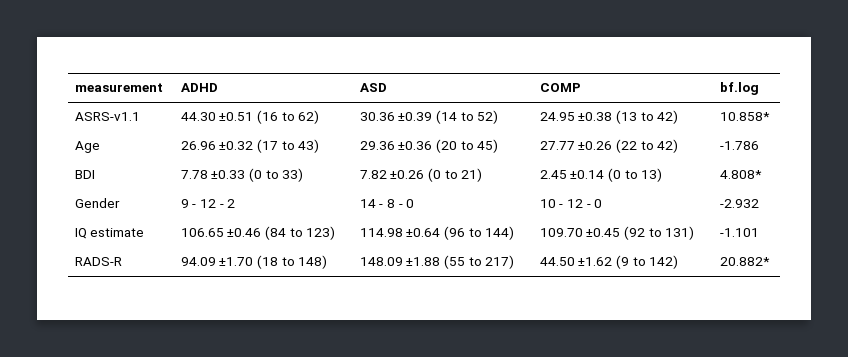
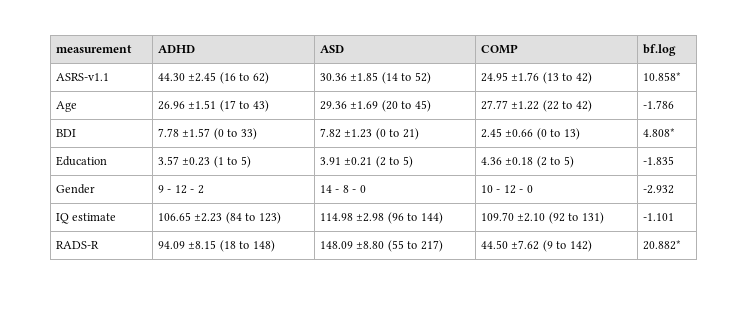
[219,112,254,121] ±0.51 -> [188,72,217,82] ±2.45
[398,112,433,121] ±0.39 -> [350,72,379,81] ±1.85
[578,112,613,121] ±0.38 -> [511,72,540,81] ±1.76
[219,141,254,150] ±0.32 -> [188,100,217,109] ±1.51
[398,141,433,150] ±0.36 -> [350,101,379,109] ±1.69
[578,141,613,150] ±0.26 -> [511,101,540,110] ±1.22
[211,170,246,179] ±0.33 -> [182,128,211,137] ±1.57
[390,170,425,179] ±0.26 -> [344,129,373,138] ±1.23
[570,170,605,179] ±0.14 -> [505,129,534,137] ±0.66
(762, 174) none -> [56,156,108,166] [158,156,251,168] [320,156,413,168] [481,156,574,168] [643,156,675,165] // Education | 3.57 ±0.23 (1 to 5) | 3.91 ±0.21 (2 to 5) | 4.36 ±0.18 (2 to 5) | -1.835
[227,228,262,237] ±0.46 -> [194,213,223,222] ±2.23
[406,228,441,237] ±0.64 -> [356,213,385,222] ±2.98
[586,228,621,237] ±0.45 -> [517,213,546,222] ±2.10
[219,257,254,266] ±1.70 -> [188,240,217,249] ±8.15
[406,257,441,266] ±1.88 -> [356,241,385,249] ±8.80
[578,257,613,266] ±1.62 -> [511,240,540,250] ±7.62

